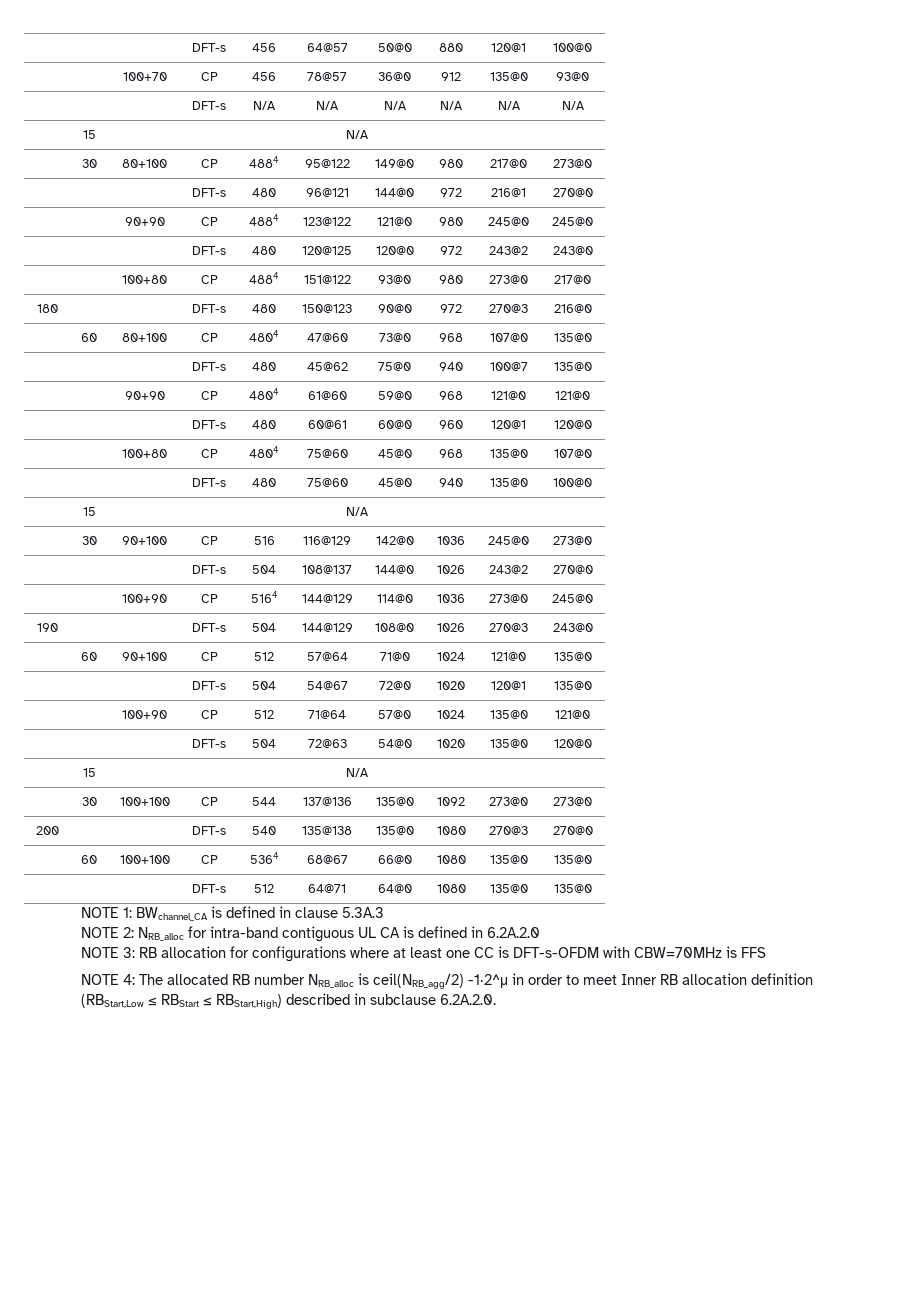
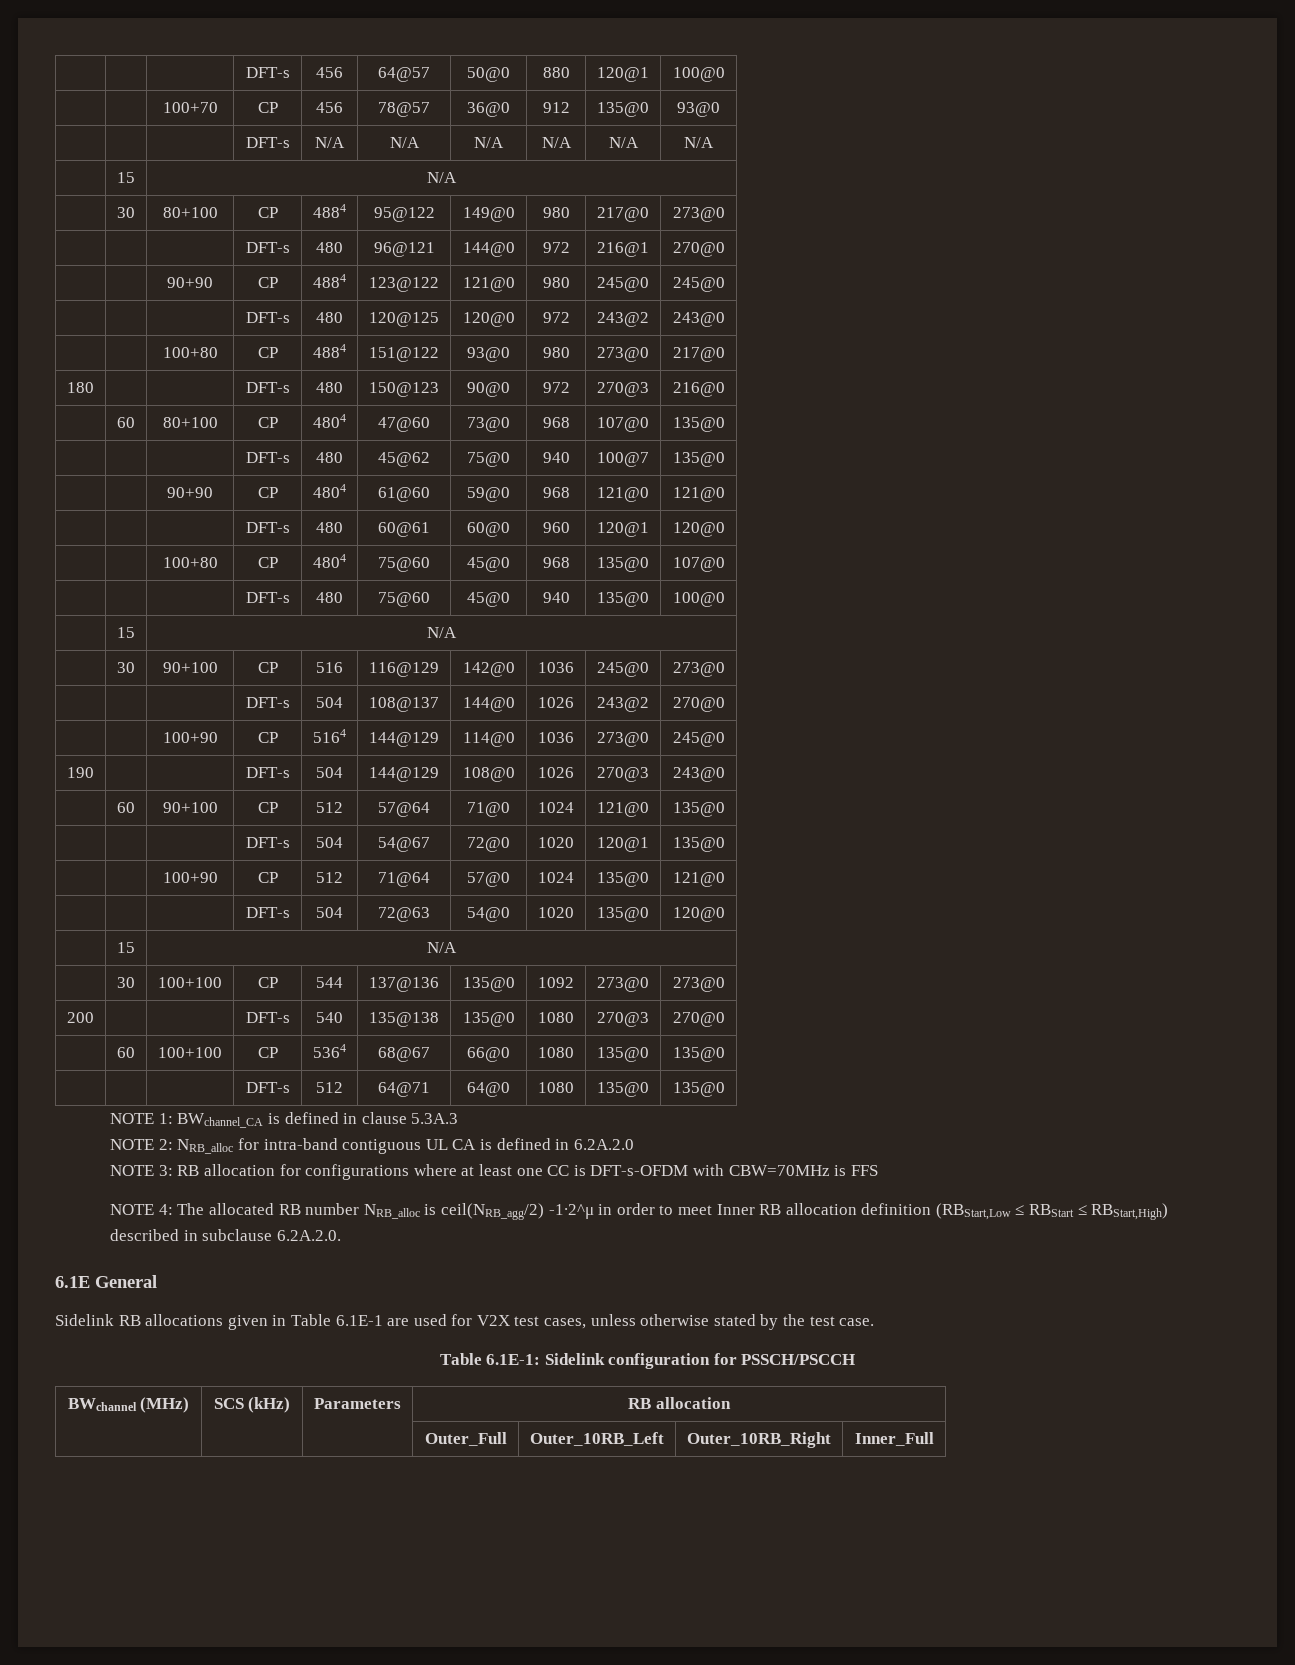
(496, 999) none -> [55,1275,157,1288] [55,1314,875,1330] [439,1353,856,1369] [67,1397,190,1413] [213,1397,291,1413] [314,1398,401,1409] [628,1397,731,1409] [424,1432,507,1446] [530,1432,664,1446] [687,1432,831,1448] [854,1432,934,1446] // 6.1E General // Sidelink RB allocations given in Table 6.1E-1 are used for V2X test cases, unless otherwise stated by the test case. // Table 6.1E-1: Sidelink configuration for PSSCH/PSCCH // BWchannel (MHz) | SCS (kHz) | Parameters | RB allocation // | | | Outer_Full | Outer_10RB_Left | Outer_10RB_Right | Inner_Full

